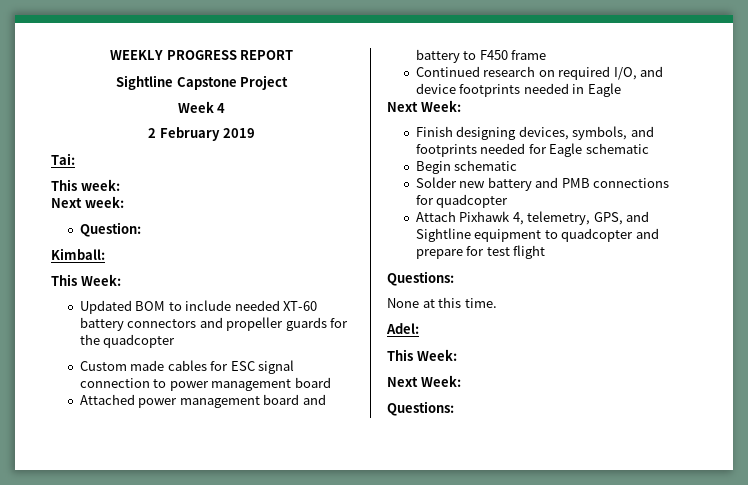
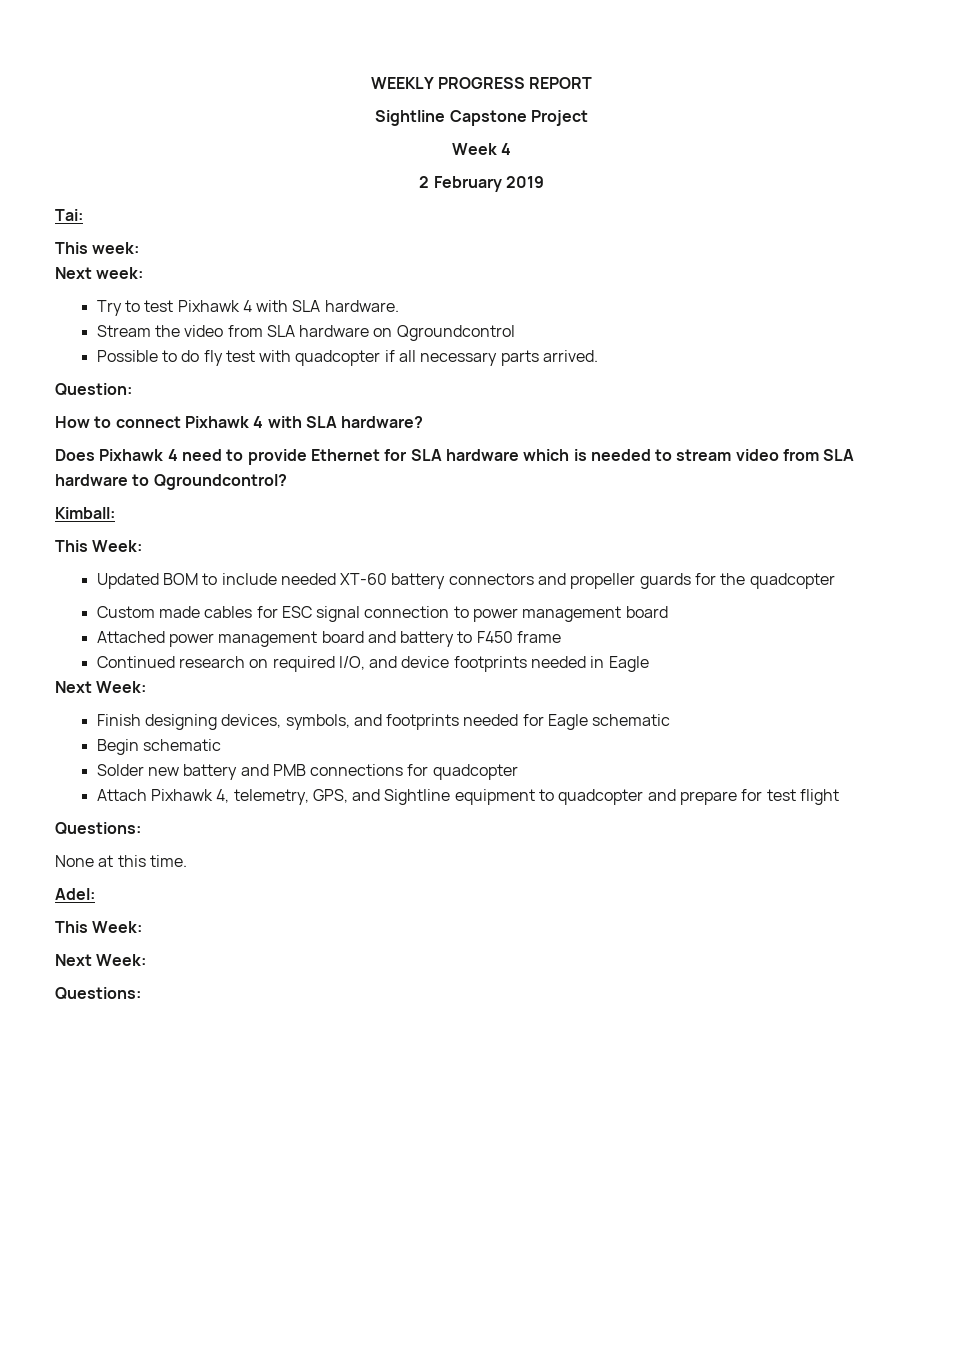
[79,222,141,237] Question: -> [96,300,399,316] [96,325,515,341] [96,350,599,366] [55,383,132,396] [55,416,424,428] [55,449,855,465] [55,474,287,490] Try to test Pixhawk 4 with SLA hardware. // Stream the video from SLA hardware on Qgroundcontrol // Possible to do fly test with quadcopter if all necessary parts arrived. // Question: // How to connect Pixhawk 4 with SLA hardware? // Does Pixhawk 4 need to provide Ethernet for SLA hardware which is needed to stream video from SLA hardware to Qgroundcontrol?

